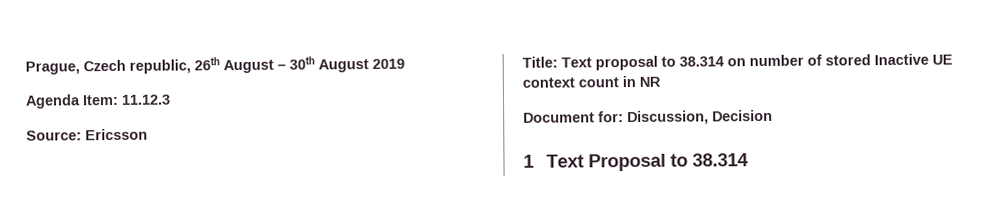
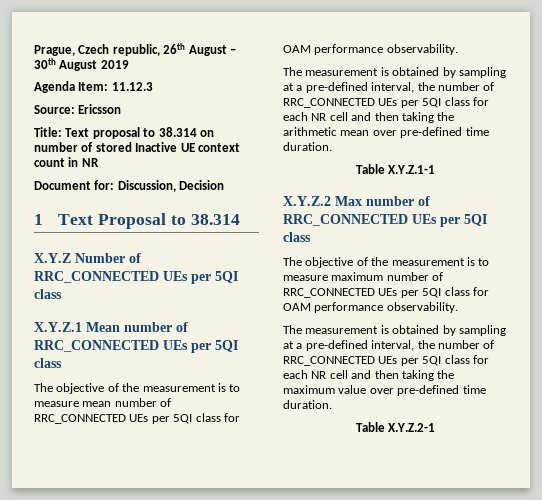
(750, 160) none -> [34,253,141,263] [34,271,238,284] [34,289,62,299] [34,322,188,332] [34,340,238,353] [34,358,62,368] [34,383,241,394] [34,398,172,407] [34,413,240,424] [283,44,458,55] [283,67,506,78] [283,82,495,93] [283,97,489,108] [283,112,455,123] [283,127,489,138] [283,142,332,151] [355,164,436,174] [283,196,430,206] [283,214,487,227] [283,232,311,242] [283,257,490,268] [283,272,444,281] [283,287,489,298] [283,302,458,313] [283,325,506,336] [283,340,495,351] [283,355,489,366] [283,370,455,381] [283,385,486,396] [283,400,332,409] [355,422,436,432] // X.Y.Z Number of RRC_CONNECTED UEs per 5QI class // X.Y.Z.1 Mean number of RRC_CONNECTED UEs per 5QI class // The objective of the measurement is to measure mean number of RRC_CONNECTED UEs per 5QI class for OAM performance observability. // The measurement is obtained by sampling at a pre-defined interval, the number of RRC_CONNECTED UEs per 5QI class for each NR cell and then taking the arithmetic mean over pre-defined time duration. // Table X.Y.Z.1-1 // X.Y.Z.2 Max number of RRC_CONNECTED UEs per 5QI class // The objective of the measurement is to measure maximum number of RRC_CONNECTED UEs per 5QI class for OAM performance observability. // The measurement is obtained by sampling at a pre-defined interval, the number of RRC_CONNECTED UEs per 5QI class for each NR cell and then taking the maximum value over pre-defined time duration. // Table X.Y.Z.2-1

